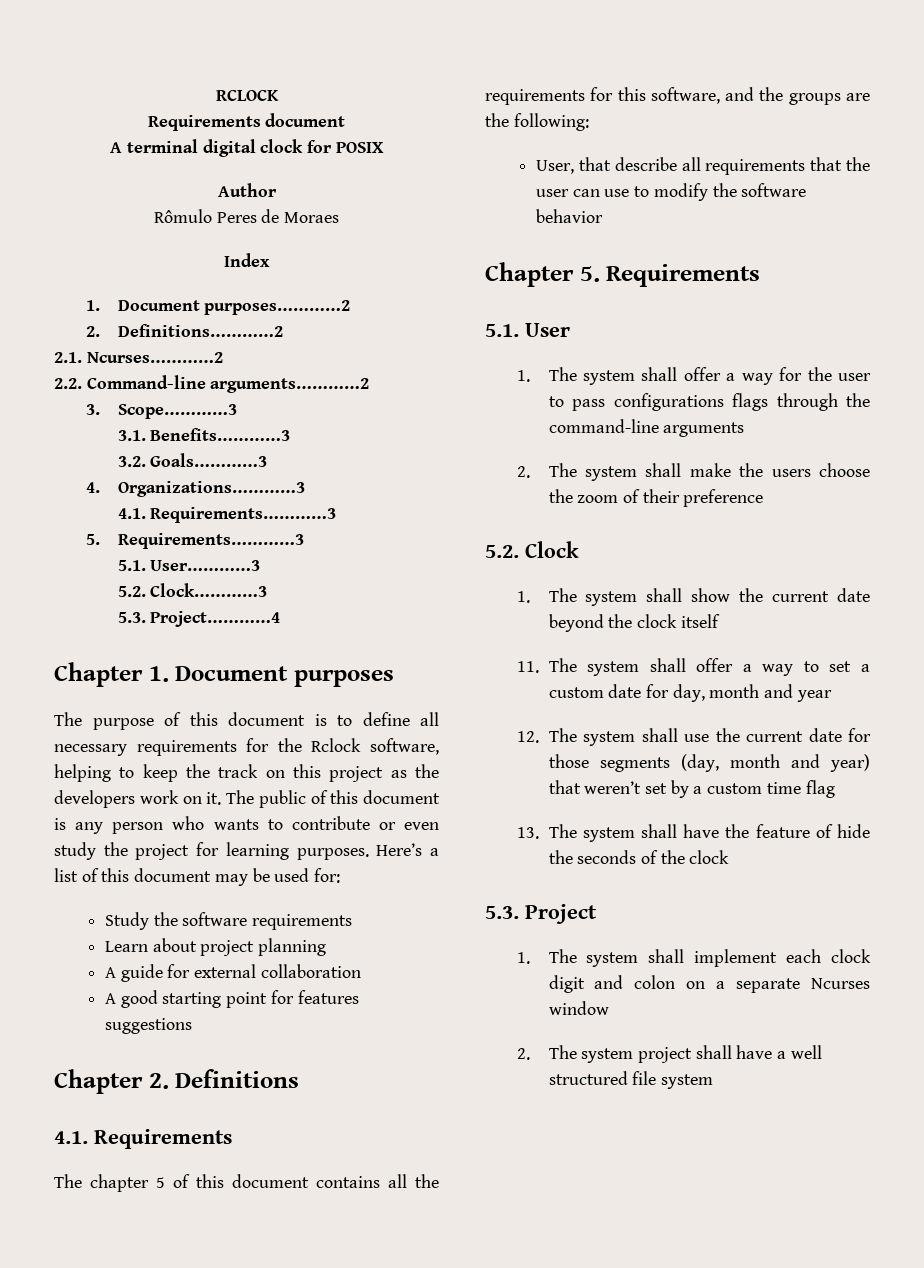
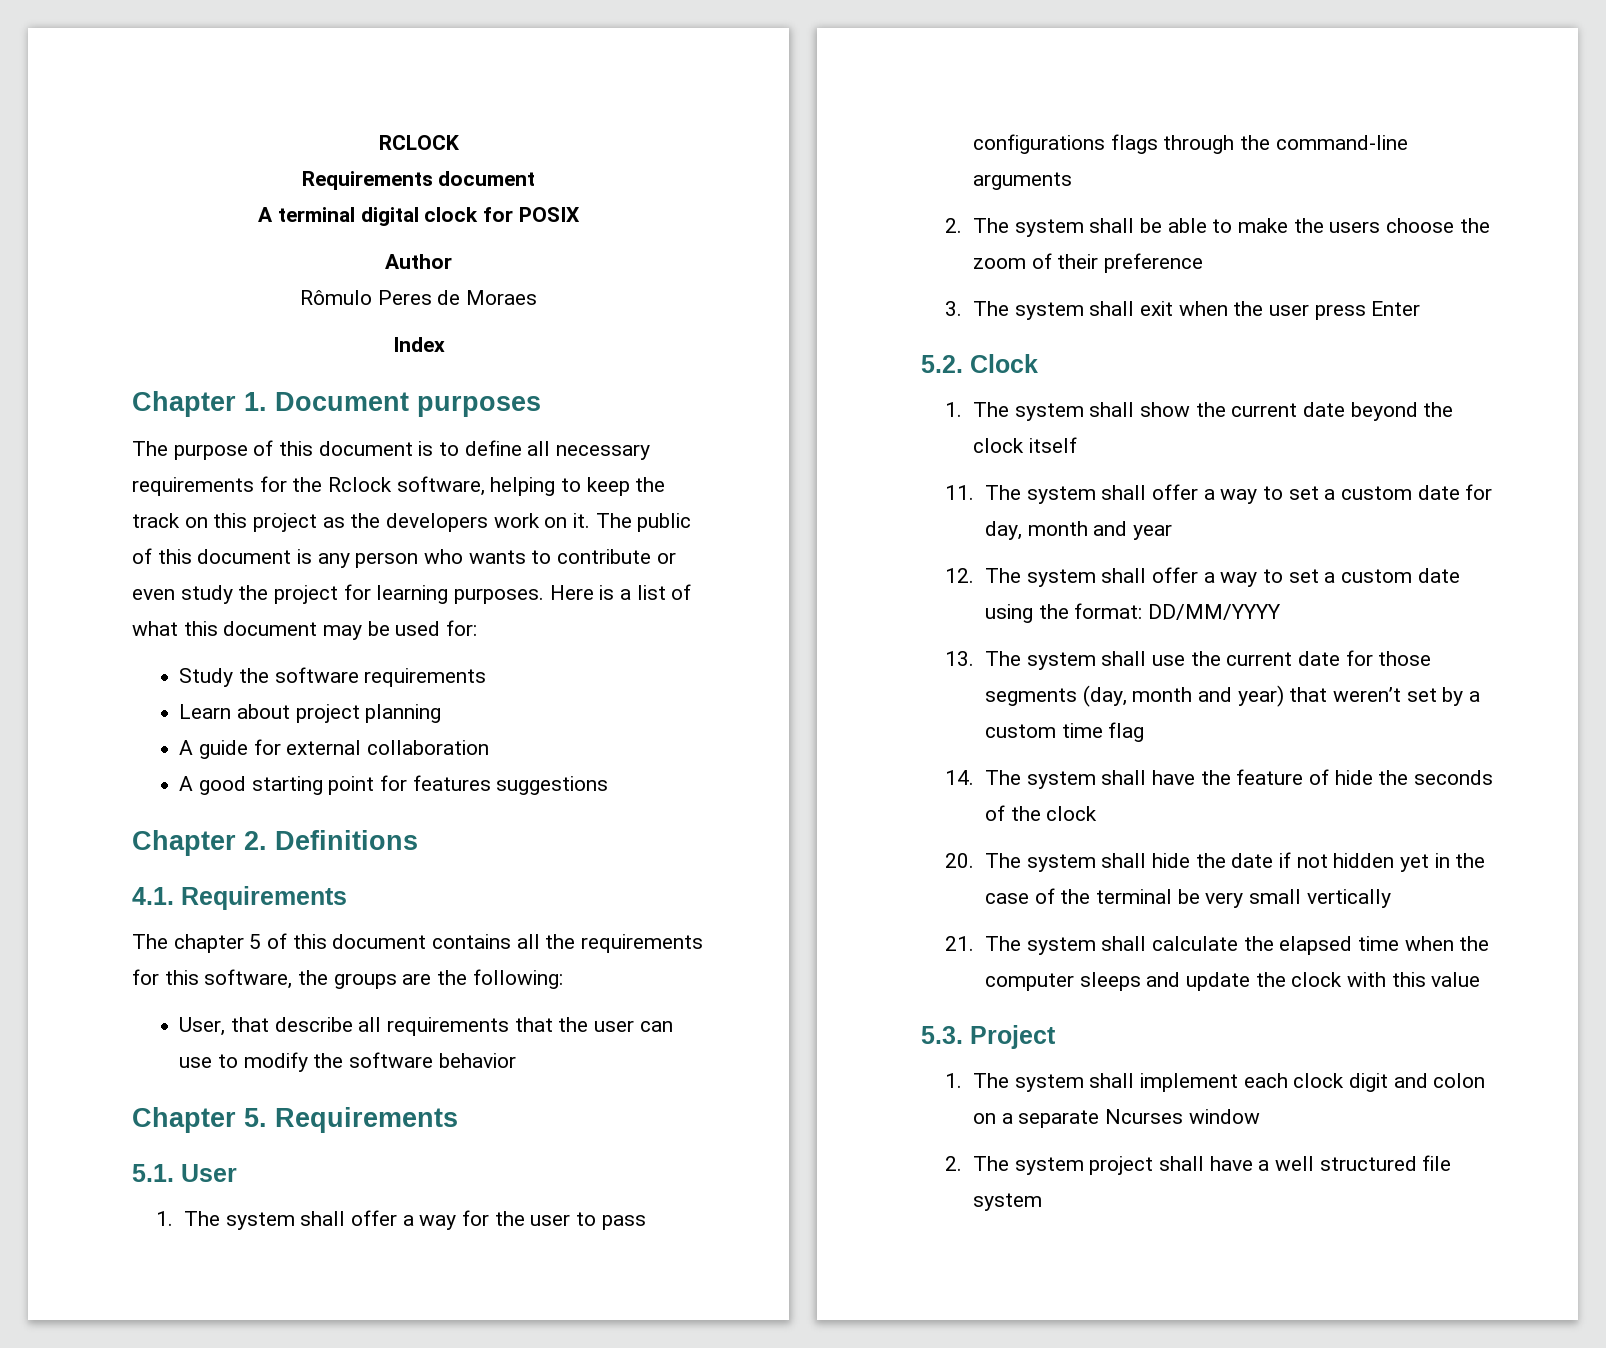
[85,300,351,315] [85,324,283,337] [54,352,223,363] [54,375,370,393] [85,404,237,419] [117,428,291,441] [117,453,268,467] [85,481,305,497] [117,507,337,523] [85,533,304,549] [117,560,261,571] [117,583,268,597] [117,611,281,627] // 1. Document purposes…………2 // 2. Definitions…………2 // 2.1. Ncurses…………2 // 2.2. Command-line arguments…………2 // 3. Scope…………3 // 3.1. Benefits…………3 // 3.2. Goals…………3 // 4. Organizations…………3 // 4.1. Requirements…………3 // 5. Requirements…………3 // 5.1. User…………3 // 5.2. Clock…………3 // 5.3. Project…………4 -> (445, 344) none
[376,843,423,856] Here’s -> [549,585,615,600] Here is
(99, 875) none -> [132,621,178,636] what
[725,87,755,101] and -> (293, 979) none
(682, 470) none -> [1139,218,1233,233] be able to
(764, 498) none -> [945,301,1421,320] // 3. The system shall exit when the user press Enter
(678, 735) none -> [1151,567,1460,587] [984,603,1281,623] [945,651,1147,670] offer a way to set a custom date using the format: DD/MM/YYYY // 13. The system shall
[516,827,539,839] 13. -> [945,770,975,785] 14.
(730, 857) none -> [945,852,1486,872] [984,888,1391,908] [945,936,1490,955] [984,972,1481,991] // 20. The system shall hide the date if not hidden yet in the case of the terminal be very small vertically // 21. The system shall calculate the elapsed time when the computer sleeps and update the clock with this value

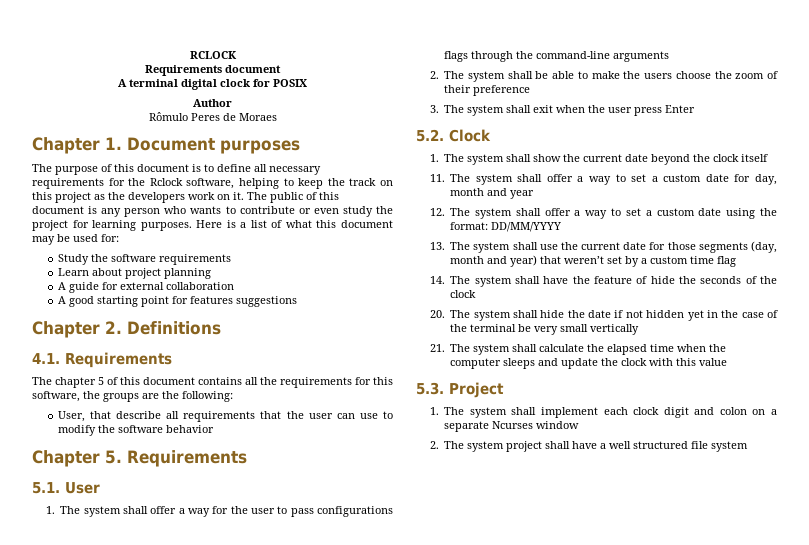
[392,337,445,352] // Index -> (277, 117) none

